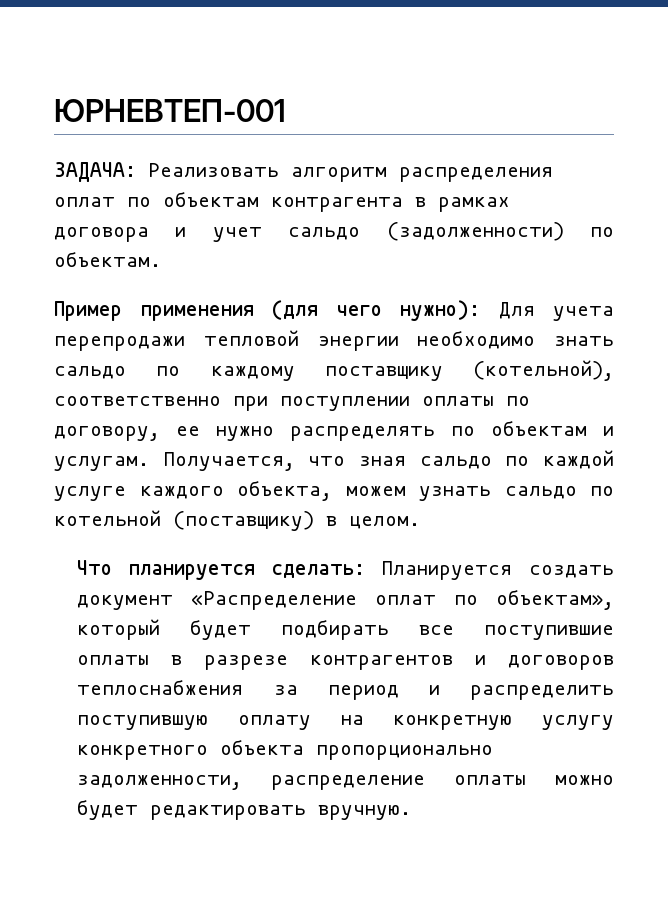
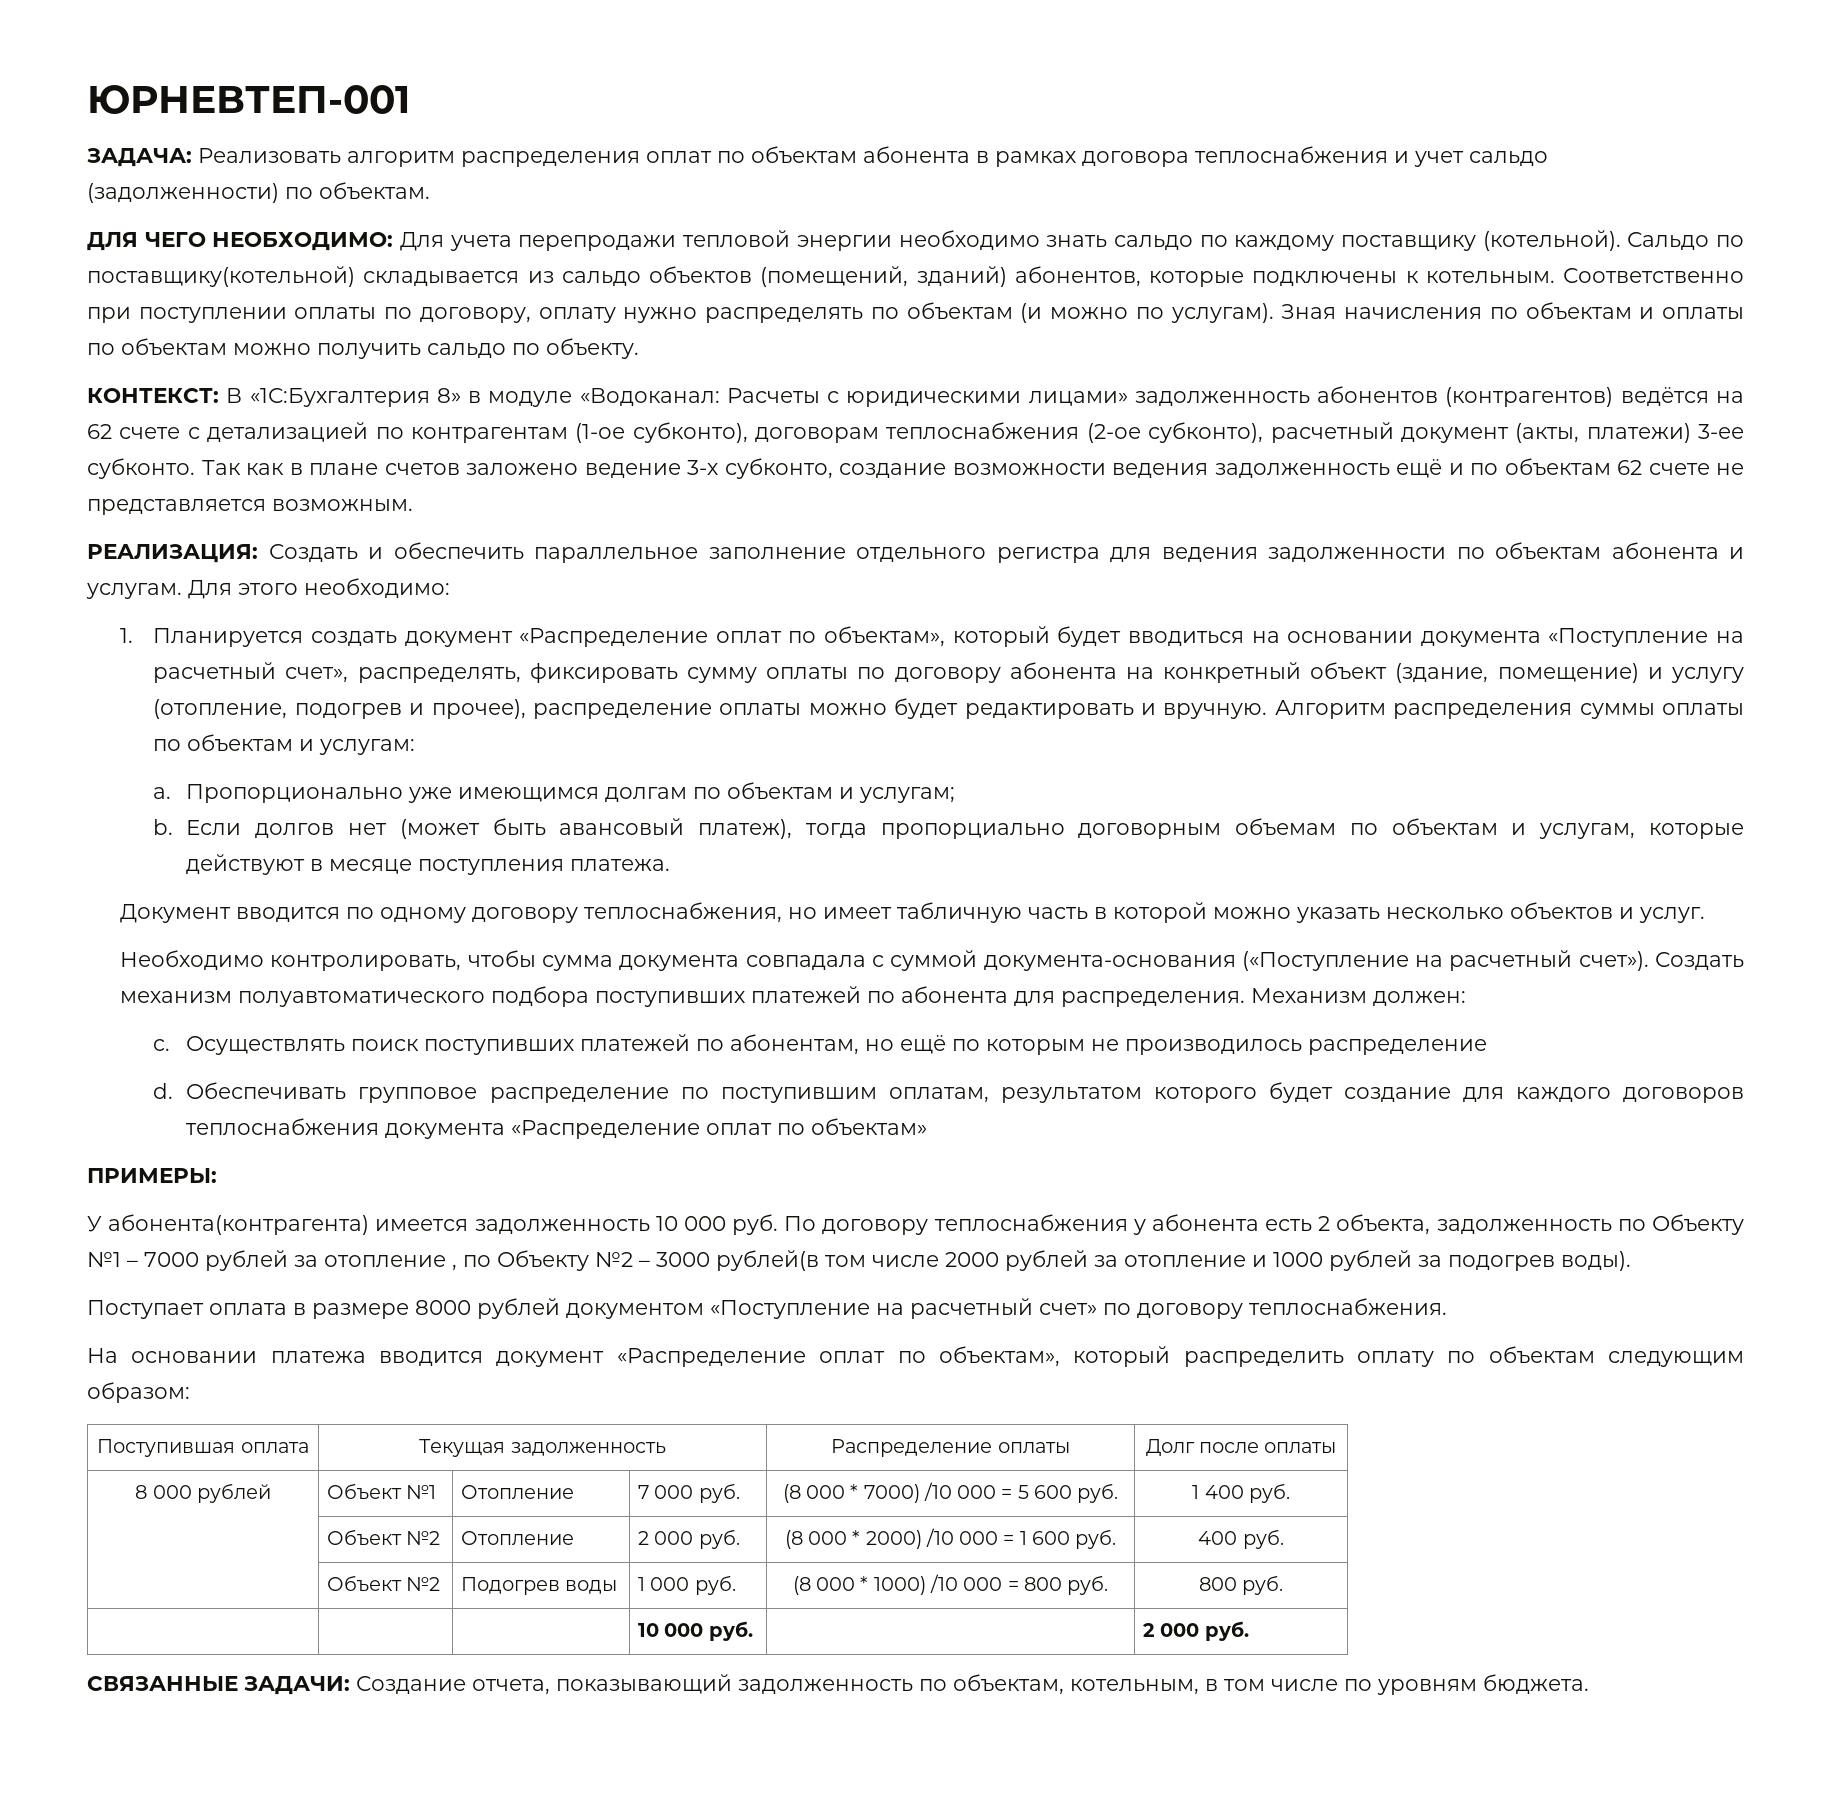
[271,197,403,212] контрагента -> [863,146,970,163] абонента
(149, 234) none -> [1195,146,1388,163] теплоснабжения
[54,300,480,321] Пример применения (для чего нужно): -> [87,232,394,251] ДЛЯ ЧЕГО НЕОБХОДИМО:
[473,360,614,381] [54,396,221,406] (котельной), соответственно -> [1482,230,1744,251] [87,266,1744,287] (котельной). Сальдо по поставщику(котельной) складывается из сальдо объектов (помещений, зданий) абонентов, которые подключены к котельным. Соответственно
[176,426,200,436] ее -> [538,307,616,323] оплату
[603,426,614,436] [54,450,615,471] [54,481,614,501] [54,510,420,531] [77,560,365,580] и услугам. Получается, что зная сальдо по каждой услуге каждого объекта, можем узнать сальдо по котельной (поставщику) в целом. // Что планируется сделать: -> [1020,302,1744,323] [87,338,639,359] [87,386,1744,407] [87,422,1744,443] [87,458,1744,479] [87,499,413,515] [87,542,1744,563] [86,578,450,599] [120,628,134,643] (и можно по услугам). Зная начисления по объектам и оплаты по объектам можно получить сальдо по объекту. // КОНТЕКСТ: В «1С:Бухгалтерия 8» в модуле «Водоканал: Расчеты с юридическими лицами» задолженность абонентов (контрагентов) ведётся на 62 счете с детализацией по контрагентам (1-ое субконто), договорам теплоснабжения (2-ое субконто), расчетный документ (акты, платежи) 3-ее субконто. Так как в плане счетов заложено ведение 3-х субконто, создание возможности ведения задолженность ещё и по объектам 62 счете не представляется возможным. // РЕАЛИЗАЦИЯ: Создать и обеспечить параллельное заполнение отдельного регистра для ведения задолженности по объектам абонента и услугам. Для этого необходимо: // 1.
[281,620,614,640] [77,655,614,670] [77,680,614,700] [77,715,614,730] [77,740,494,760] [77,775,243,790] подбирать все поступившие оплаты в разрезе контрагентов и договоров теплоснабжения за период и распределить поступившую оплату на конкретную услугу конкретного объекта пропорционально задолженности, -> [1127,628,1744,647] [153,662,1744,683] [153,699,526,719] вводиться на основании документа «Поступление на расчетный счет», распределять, фиксировать сумму оплаты по договору абонента на конкретный объект (здание, помещение) и услугу (отопление, подогрев и прочее),
[318,805,412,820] вручную. -> [1140,700,1744,719] [153,734,416,755] [153,782,956,803] [153,818,1745,839] [186,854,671,875] [120,902,1706,923] [120,950,1745,971] [120,986,1467,1007] [153,1034,1488,1055] [153,1082,1744,1103] [186,1118,928,1139] [87,1168,217,1183] [87,1214,1745,1235] [87,1250,1631,1271] [87,1298,1447,1319] [87,1346,1745,1367] [87,1382,190,1403] [97,1439,309,1457] [419,1439,666,1457] [831,1439,1070,1457] [1145,1439,1337,1457] [135,1483,271,1503] [327,1483,437,1499] [461,1485,575,1499] [638,1483,740,1503] [782,1482,1119,1503] [1192,1483,1290,1503] [327,1529,441,1545] [461,1531,575,1545] [638,1529,740,1549] [784,1528,1117,1549] [1198,1529,1284,1549] [327,1575,441,1591] [461,1577,618,1595] [638,1575,736,1595] [792,1574,1109,1595] [1198,1575,1284,1595] [638,1621,753,1641] [1143,1621,1249,1641] [87,1674,1589,1695] и вручную. Алгоритм распределения суммы оплаты по объектам и услугам: // a. Пропорционально уже имеющимся долгам по объектам и услугам; // b. Если долгов нет (может быть авансовый платеж), тогда пропорциально договорным объемам по объектам и услугам, которые действуют в месяце поступления платежа. // Документ вводится по одному договору теплоснабжения, но имеет табличную часть в которой можно указать несколько объектов и услуг. // Необходимо контролировать, чтобы сумма документа совпадала с суммой документа-основания («Поступление на расчетный счет»). Создать механизм полуавтоматического подбора поступивших платежей по абонента для распределения. Механизм должен: // c. Осуществлять поиск поступивших платежей по абонентам, но ещё по которым не производилось распределение // d. Обеспечивать групповое распределение по поступившим оплатам, результатом которого будет создание для каждого договоров теплоснабжения документа «Распределение оплат по объектам» // ПРИМЕРЫ: // У абонента(контрагента) имеется задолженность 10 000 руб. По договору теплоснабжения у абонента есть 2 объекта, задолженность по Объекту №1 – 7000 рублей за отопление , по Объекту №2 – 3000 рублей(в том числе 2000 рублей за отопление и 1000 рублей за подогрев воды). // Поступает оплата в размере 8000 рублей документом «Поступление на расчетный счет» по договору теплоснабжения. // На основании платежа вводится документ «Распределение оплат по объектам», который распределить оплату по объектам следующим образом: // Поступившая оплата | Текущая задолженность | Распределение оплаты | Долг после оплаты // 8 000 рублей | Объект №1 | Отопление | 7 000 руб. | (8 000 * 7000) /10 000 = 5 600 руб. | 1 400 руб. // | Объект №2 | Отопление | 2 000 руб. | (8 000 * 2000) /10 000 = 1 600 руб. | 400 руб. // | Объект №2 | Подогрев воды | 1 000 руб. | (8 000 * 1000) /10 000 = 800 руб. | 800 руб. // | | | 10 000 руб. | | 2 000 руб. // СВЯЗАННЫЕ ЗАДАЧИ: Создание отчета, показывающий задолженность по объектам, котельным, в том числе по уровням бюджета.

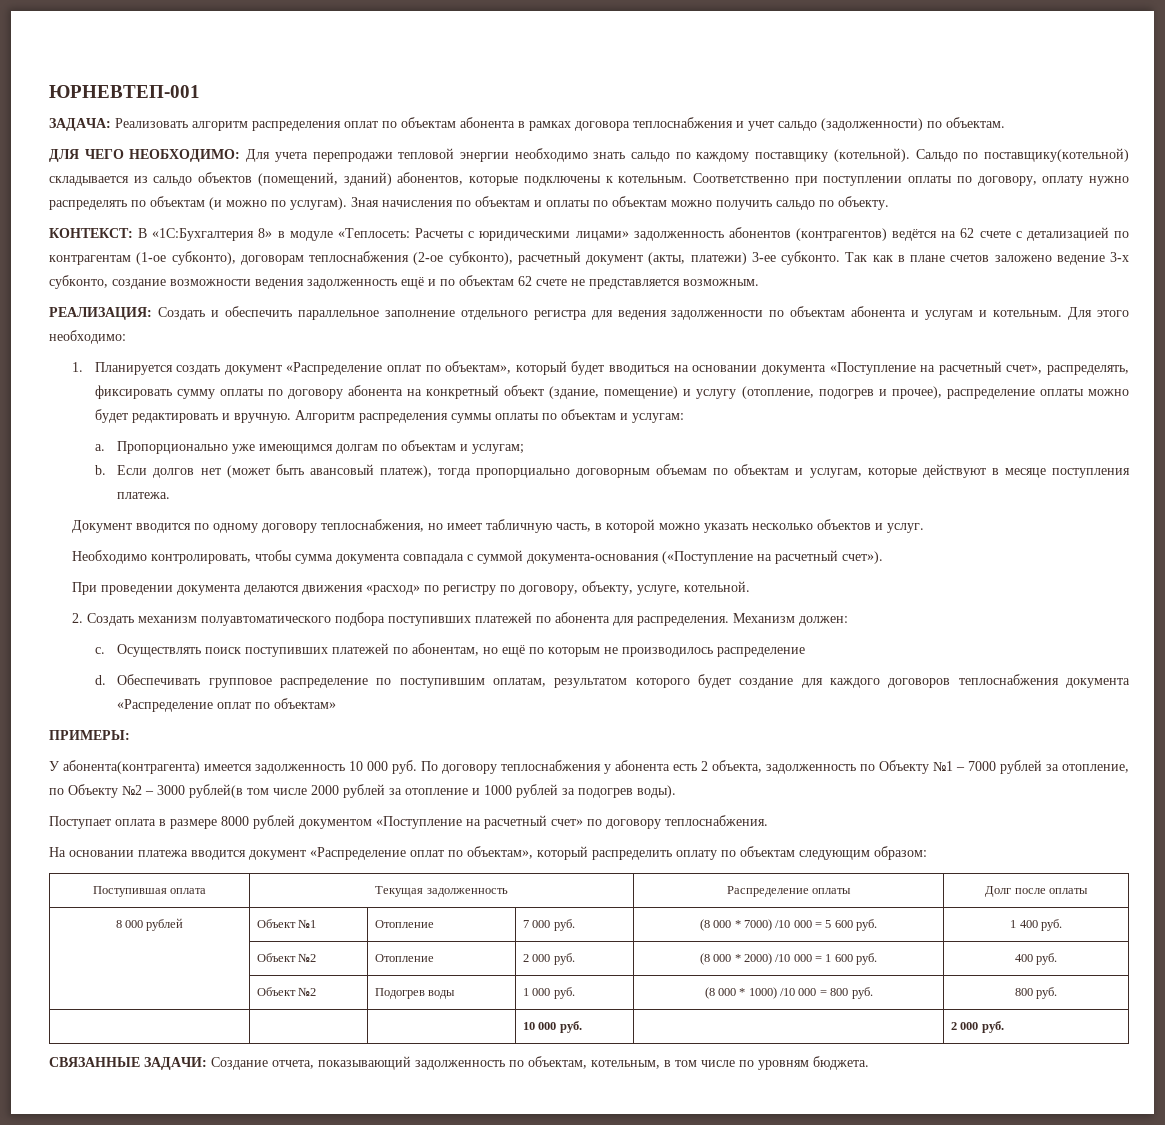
[579,388,720,406] «Водоканал: -> [337,228,410,238] «Теплосеть:
[86,583,182,599] услугам. -> [925,310,1063,320] услугам и котельным.
[1028,907,1089,920] часть -> [555,523,591,532] часть,
(1649, 961) none -> [71,581,750,595] [71,613,83,623] // При проведении документа делаются движения «расход» по регистру по договору, объекту, услуге, котельной. // 2.
[324,1255,457,1271] отопление , -> [1062,764,1129,773] отопление,

